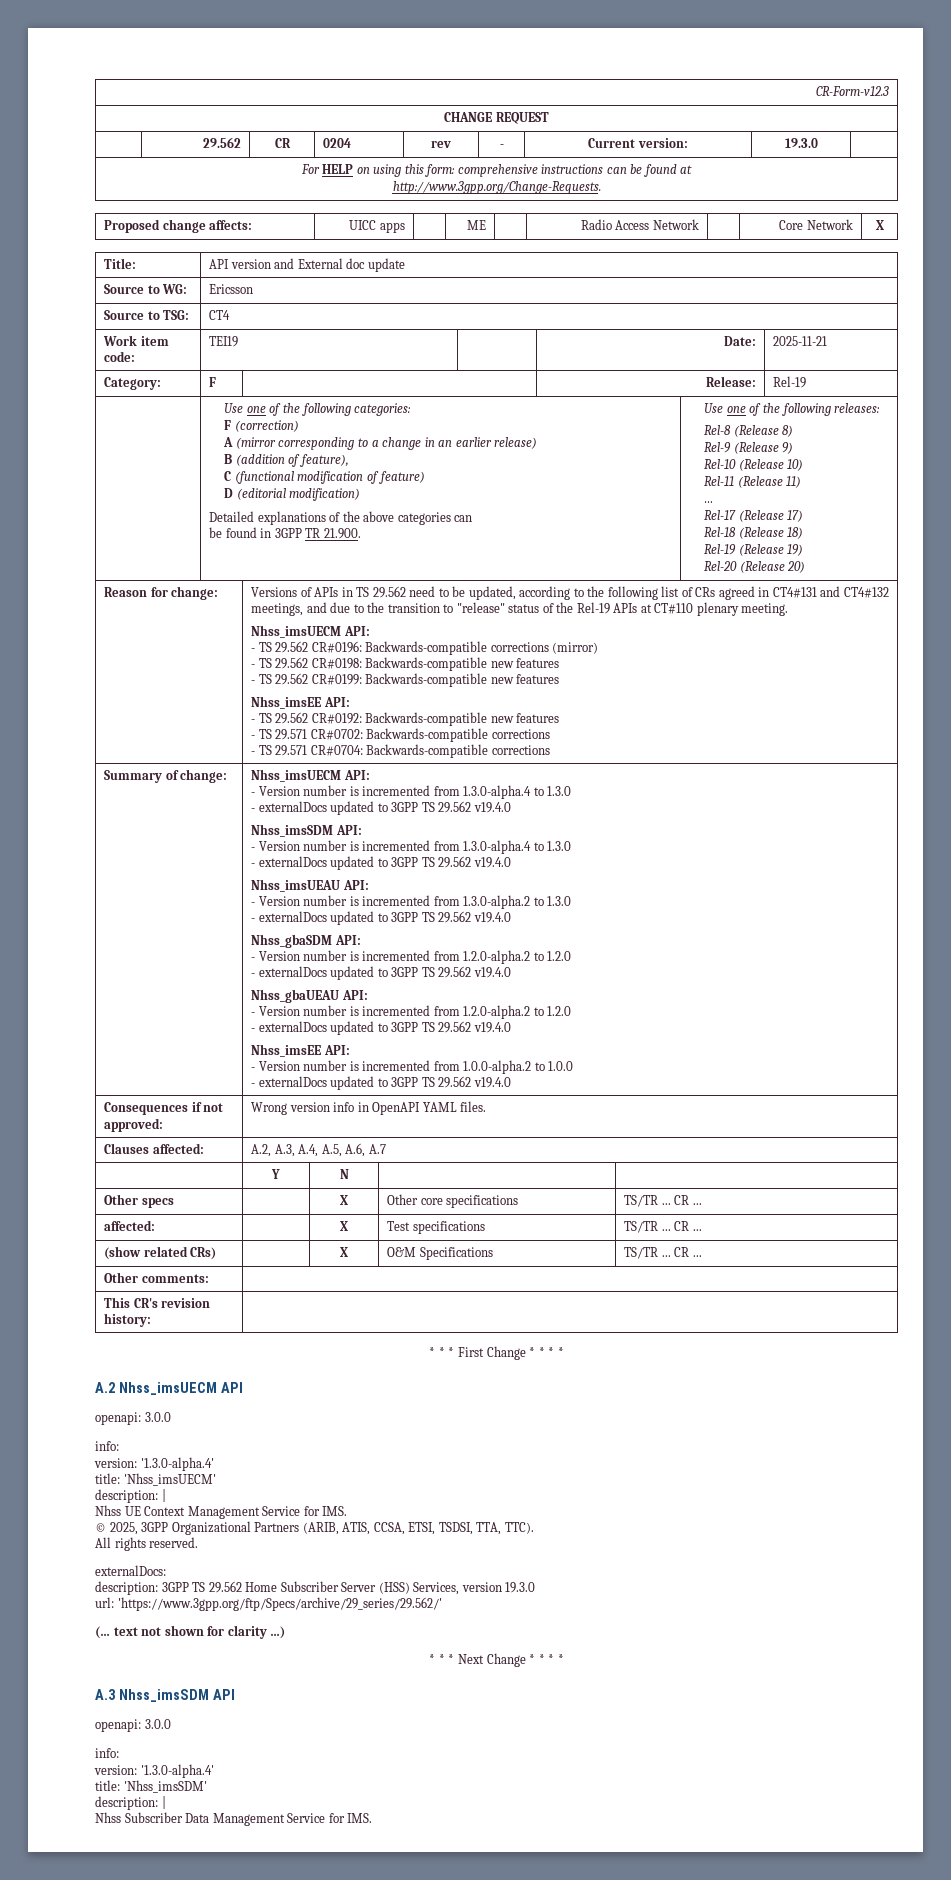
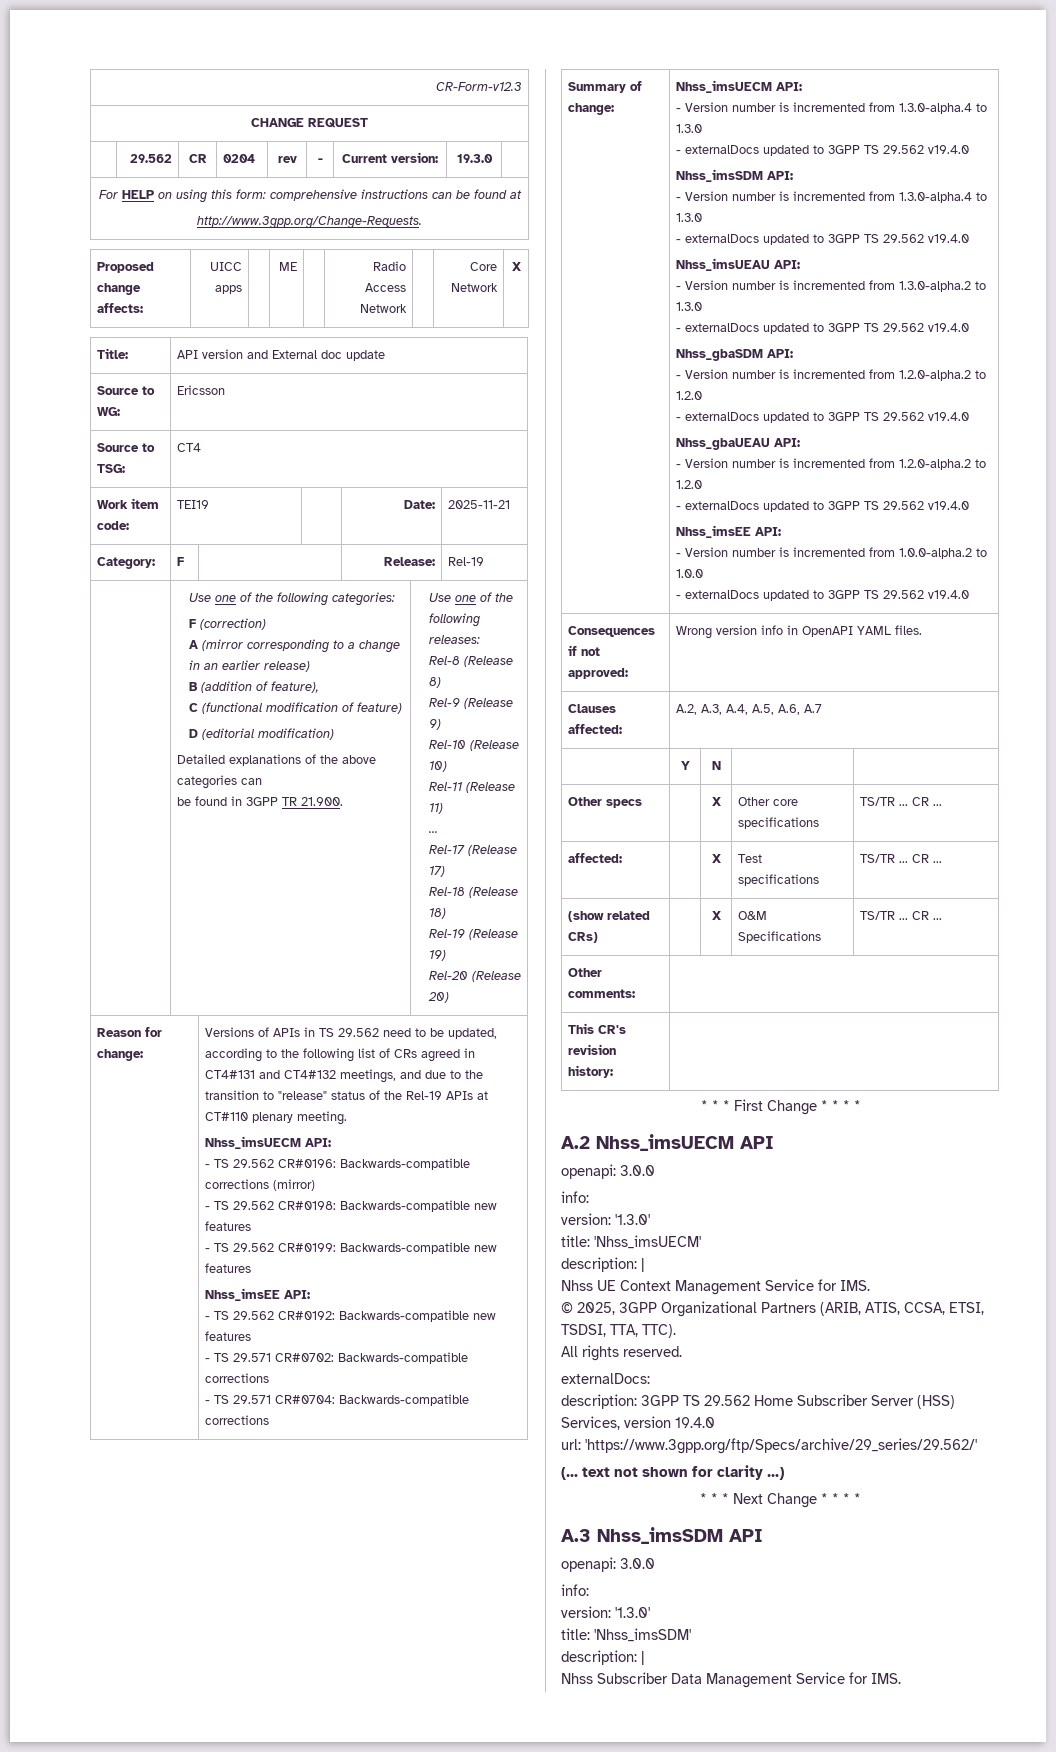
[140,1457,214,1471] '1.3.0-alpha.4' -> [615,1214,650,1225] '1.3.0'
[505,1582,536,1593] 19.3.0 -> [675,1417,715,1428] 19.4.0
[140,1764,214,1778] '1.3.0-alpha.4' -> [615,1607,650,1618] '1.3.0'

